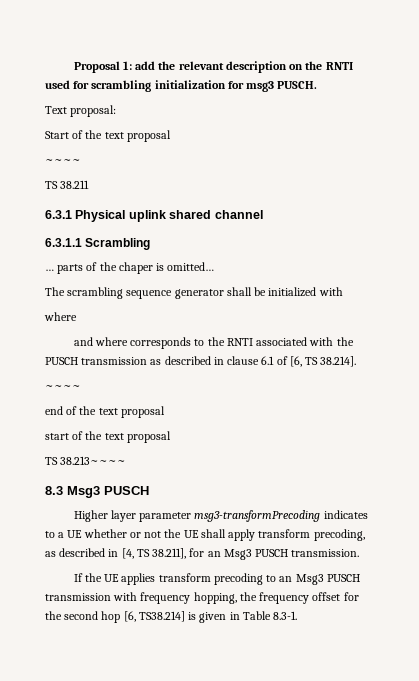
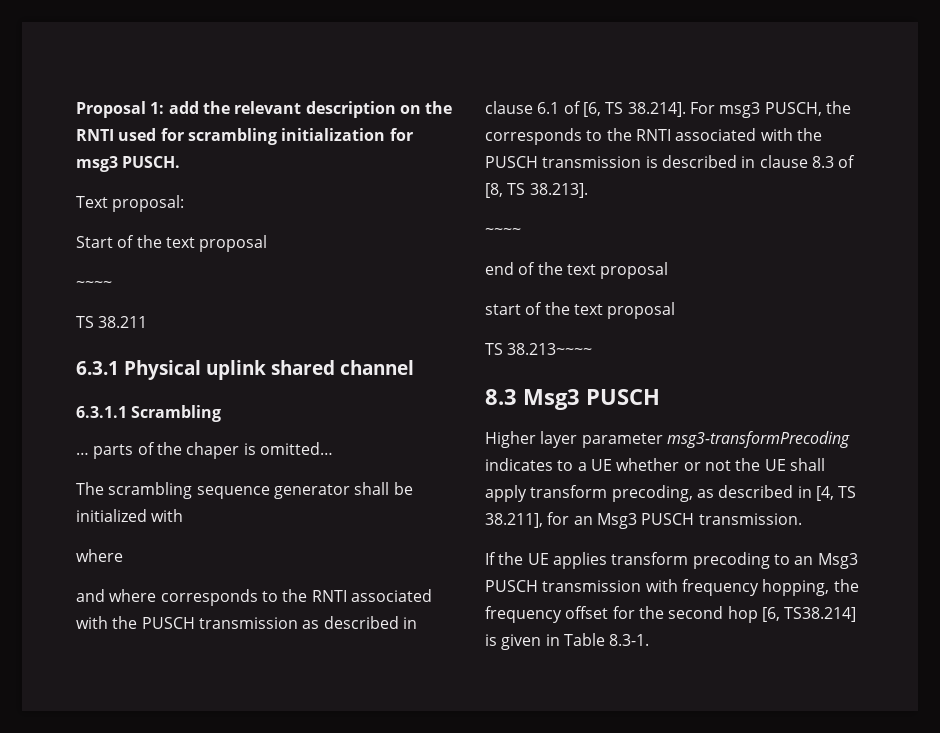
(357, 361) none -> [689,101,851,118] [485,128,822,145] [485,155,856,168] [485,183,588,198] For msg3 PUSCH, the corresponds to the RNTI associated with the PUSCH transmission is described in clause 8.3 of [8, TS 38.213].

